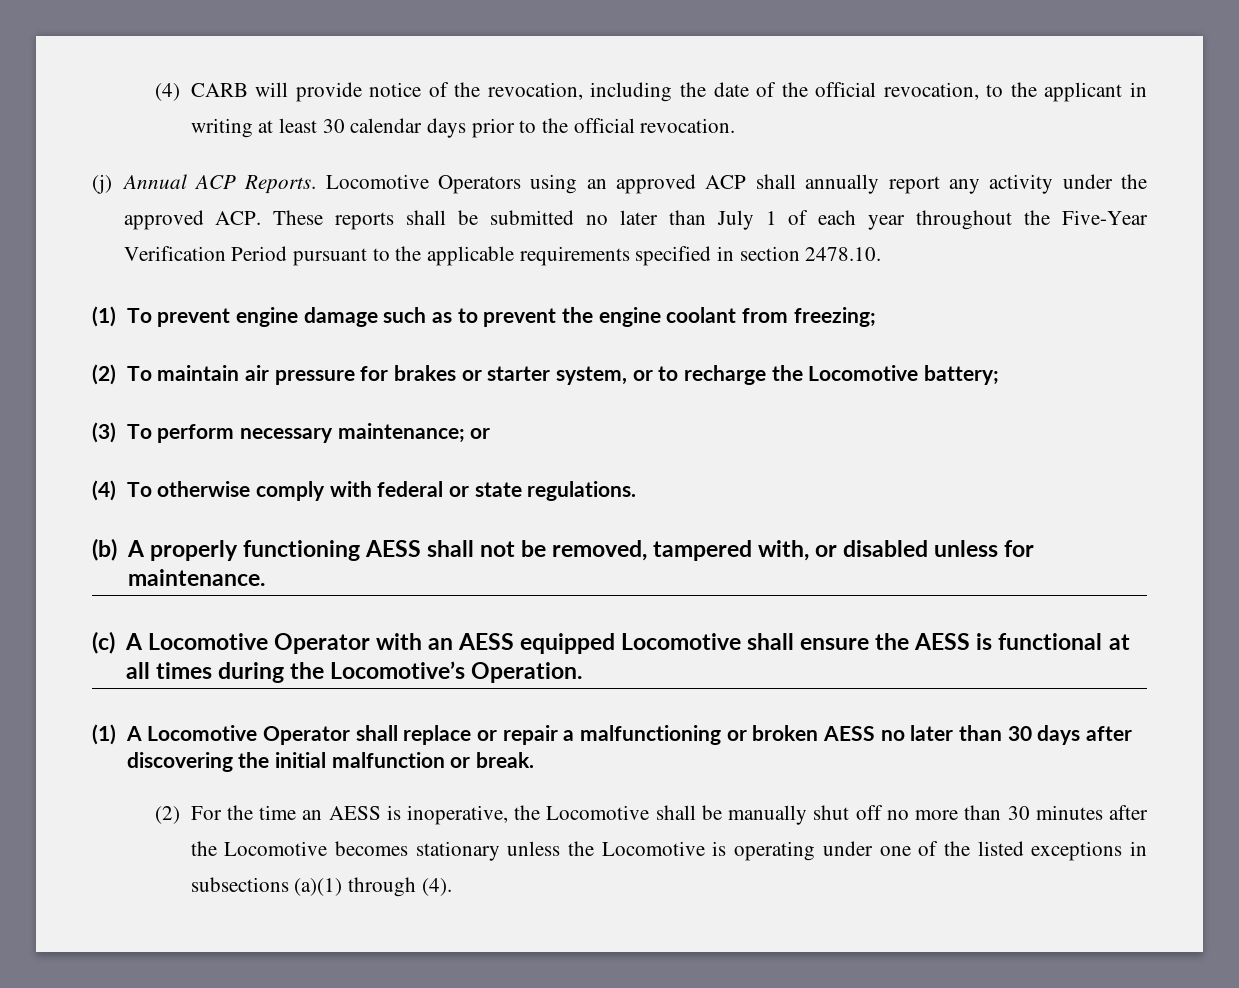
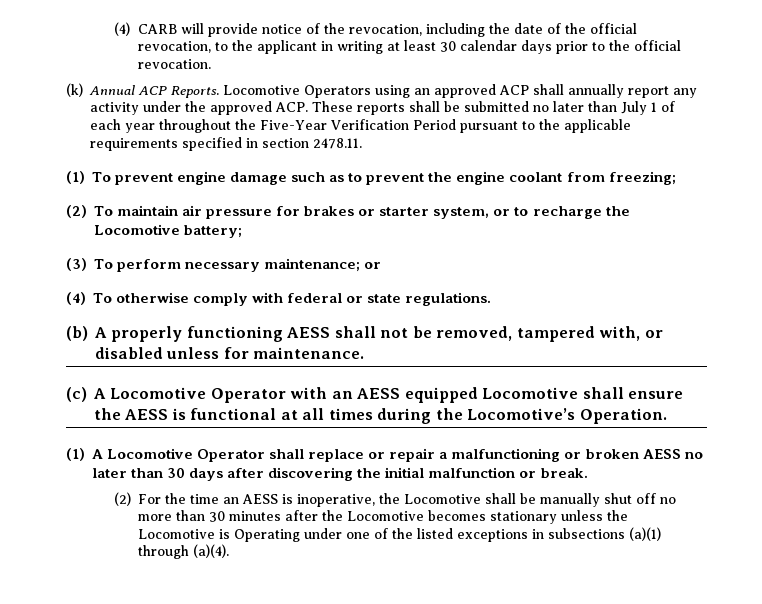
[92,174,112,194] (j) -> [66,83,83,97] (k)
[805,247,882,261] 2478.10. -> [313,138,363,149] 2478.11.
[734,841,816,861] operating -> [234,529,301,542] Operating
[421,878,452,896] (4). -> [193,544,230,558] (a)(4).

